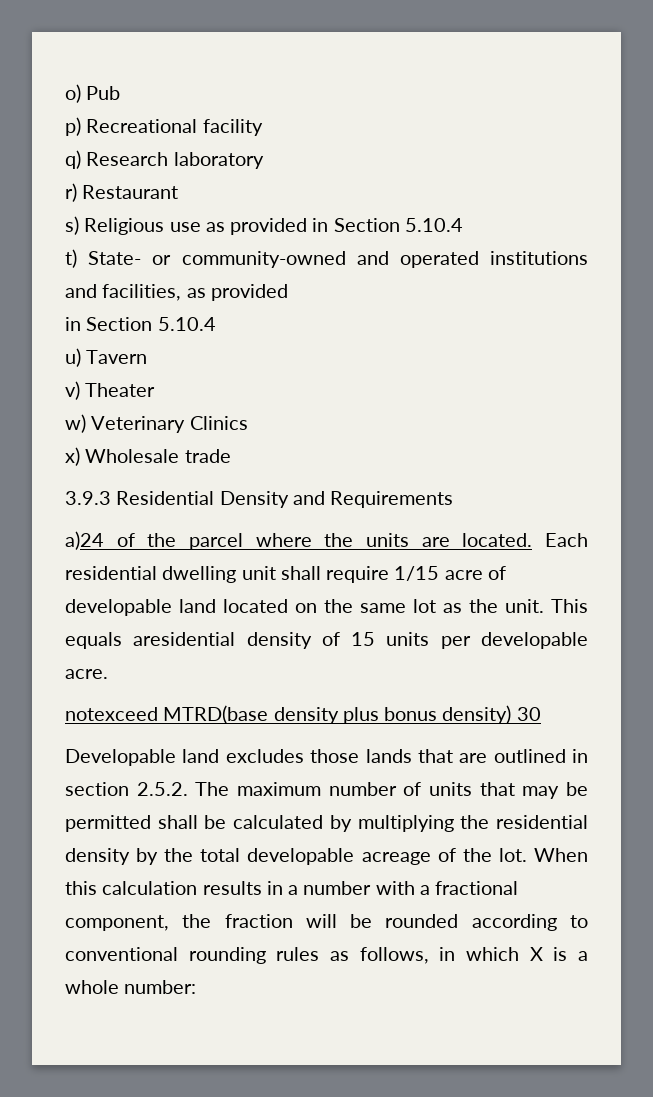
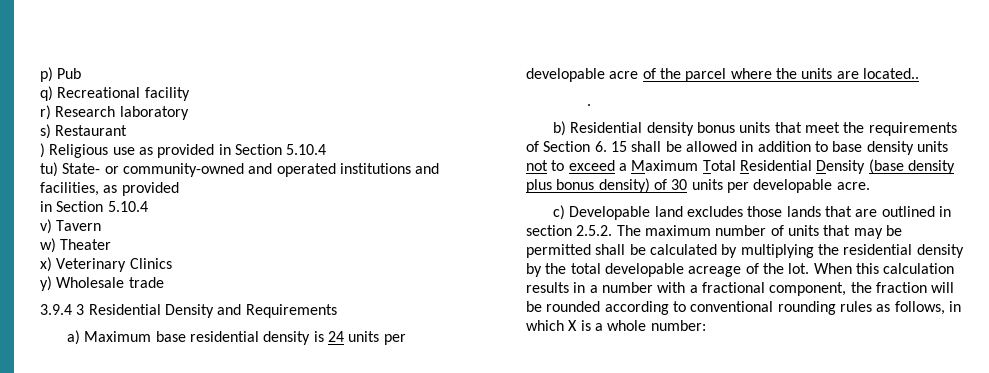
[65,84,81,103] o) -> [40,67,53,82] p)
[65,117,81,136] p) -> [40,86,53,101] q)
[65,150,81,169] q) -> [40,105,51,120] r)
[65,183,77,202] r) -> [40,124,51,139] s)
[65,216,79,235] s) -> [40,143,45,158] )
[65,249,77,268] t) -> [40,162,58,177] tu)
[65,348,81,367] u) -> [40,219,52,234] v)
[65,381,80,400] v) -> [40,238,56,253] w)
[65,414,86,433] w) -> [40,257,52,272] x)
[65,447,80,466] x) -> [40,276,52,291] y)
[65,491,111,505] 3.9.3 -> [40,304,85,315] 3.9.4 3
[65,531,104,550] a)24 -> [67,330,406,345] [526,68,639,82] a) Maximum base residential density is 24 units per developable acre
[462,533,588,547] [65,566,506,583] [65,599,588,616] [65,632,588,649] [65,669,108,679] [65,705,541,724] located. Each residential dwelling unit shall require 1/15 acre of developable land located on the same lot as the unit. This equals aresidential density of 15 units per developable acre. // notexceed MTRD(base density plus bonus density) 30 // -> [862,68,919,79] [586,104,591,106] [553,121,957,136] [526,141,948,155] [526,159,955,174] [526,178,870,193] [553,205,566,220] located.. // . // b) Residential density bonus units that meet the requirements of Section 6. 15 shall be allowed in addition to base density units not to exceed a Maximum Total Residential Density (base density plus bonus density) of 30 units per developable acre. // c)

